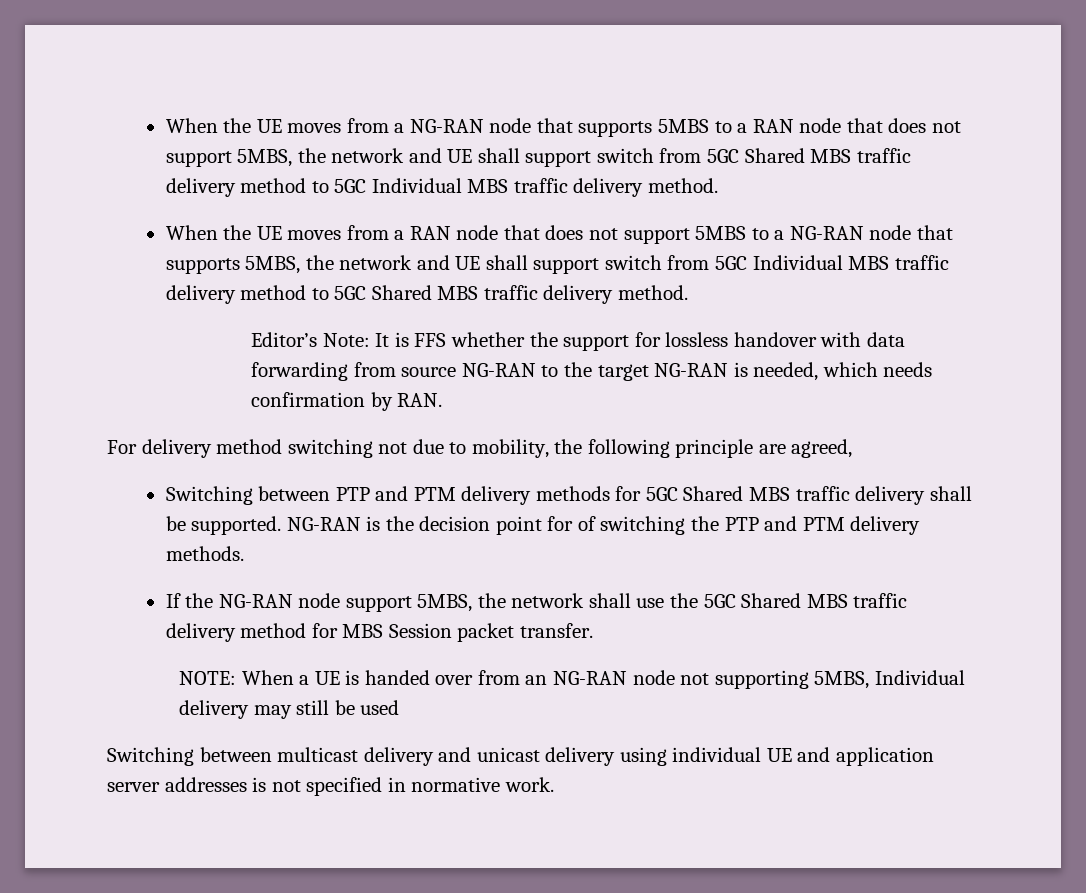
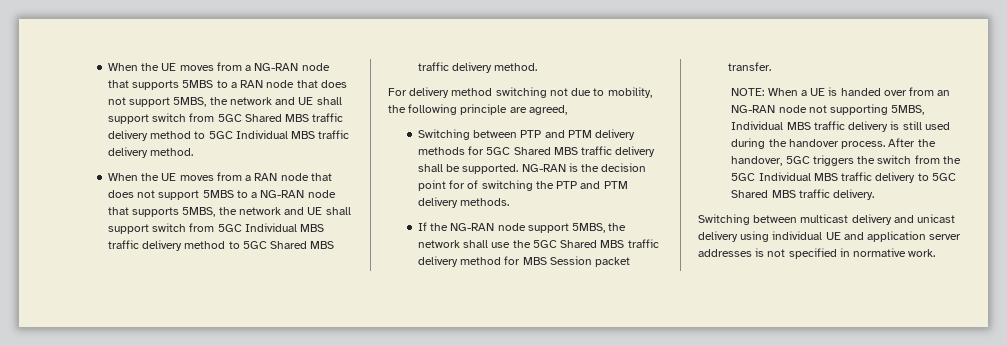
[251,332,905,351] [251,362,933,381] [251,392,443,411] // Editor’s Note: It is FFS whether the support for lossless handover with data forwarding from source NG-RAN to the target NG-RAN is needed, which needs confirmation by RAN. -> (538, 67) none
[179,700,400,719] delivery may still be used -> [786,121,950,132] [731,138,936,149] [731,155,961,166] [731,172,956,183] [731,189,875,200] MBS traffic delivery is still used during the handover process. After the handover, 5GC triggers the switch from the 5GC Individual MBS traffic delivery to 5GC Shared MBS traffic delivery.

